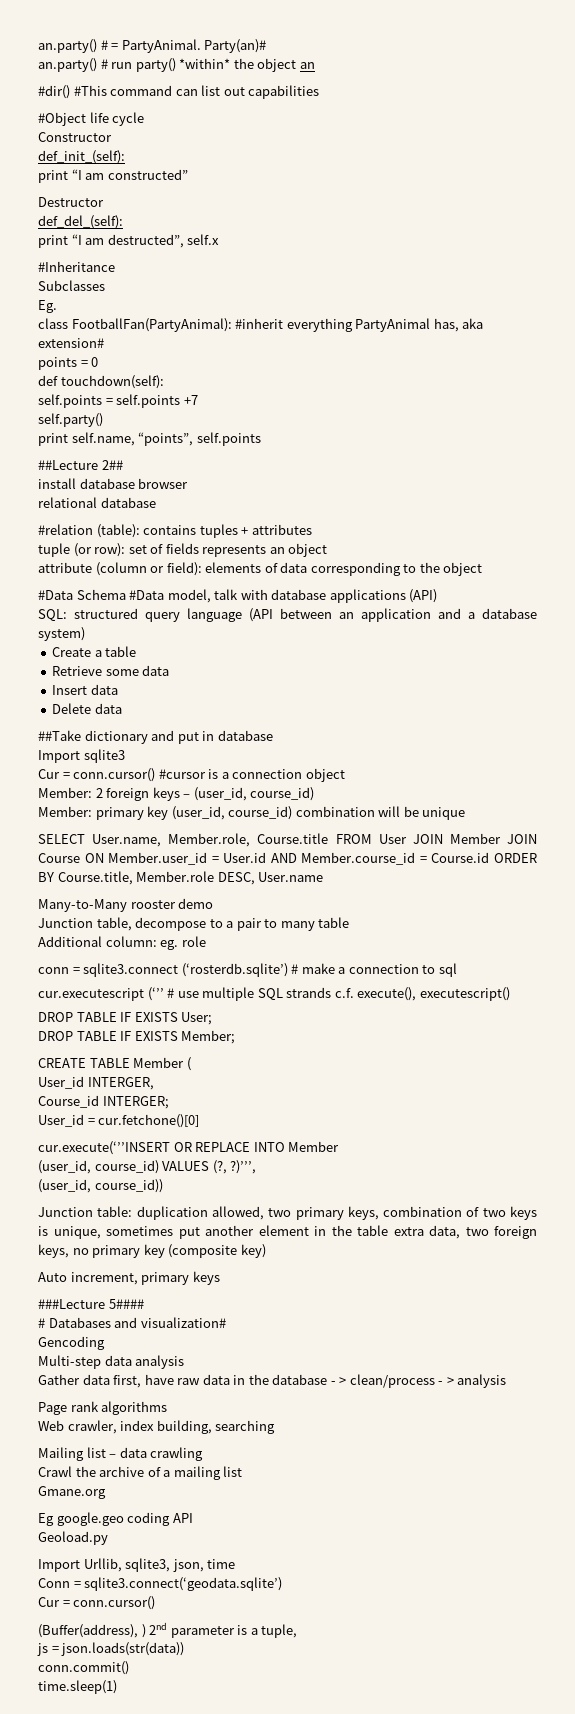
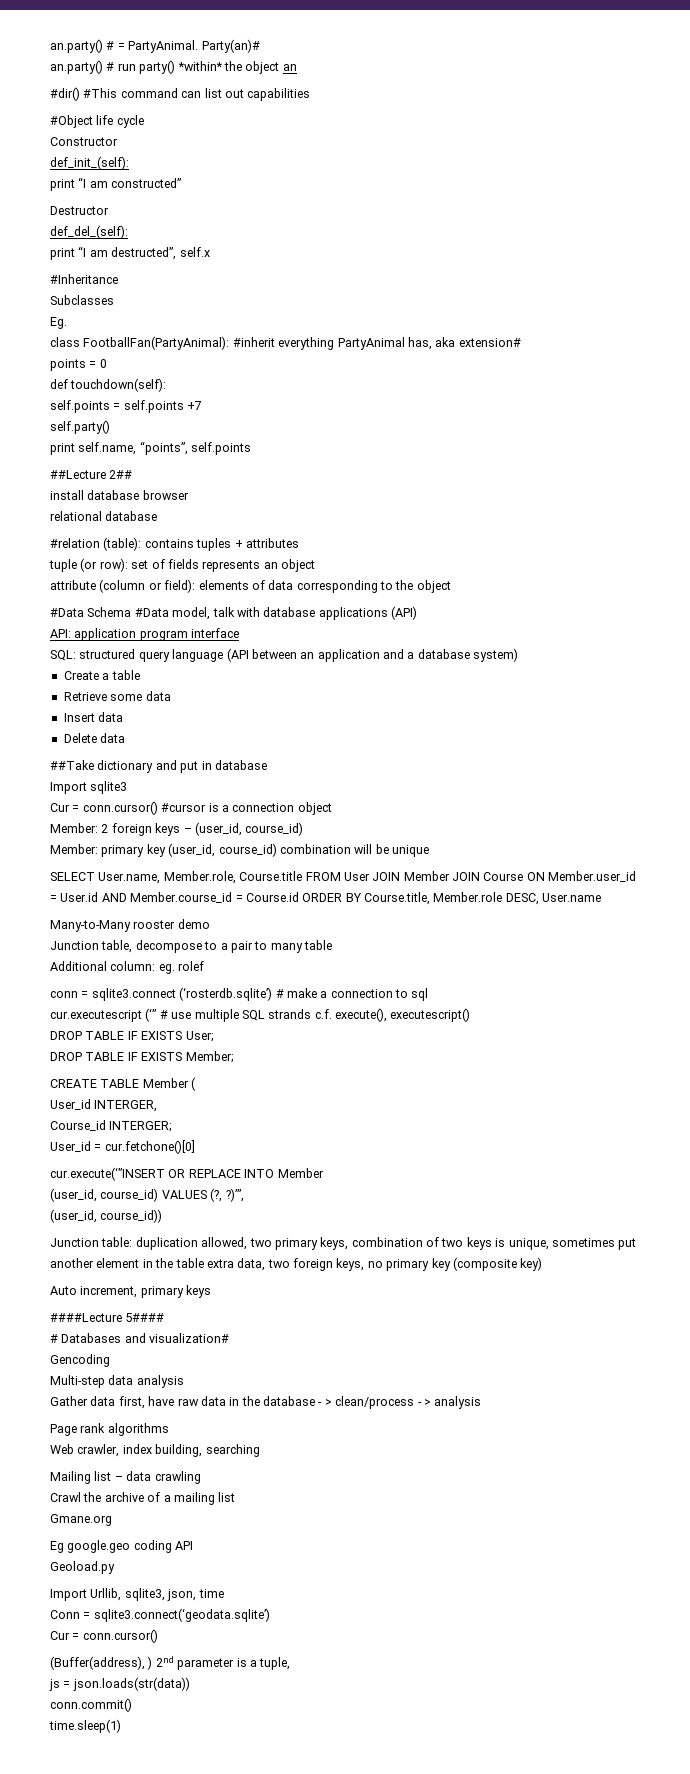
(438, 596) none -> [50,628,240,641] // API: application program interface
[181,936,206,947] role -> [178,961,205,971] rolef
[38,1299,105,1309] ###Lecture -> [50,1313,122,1322] ####Lecture

